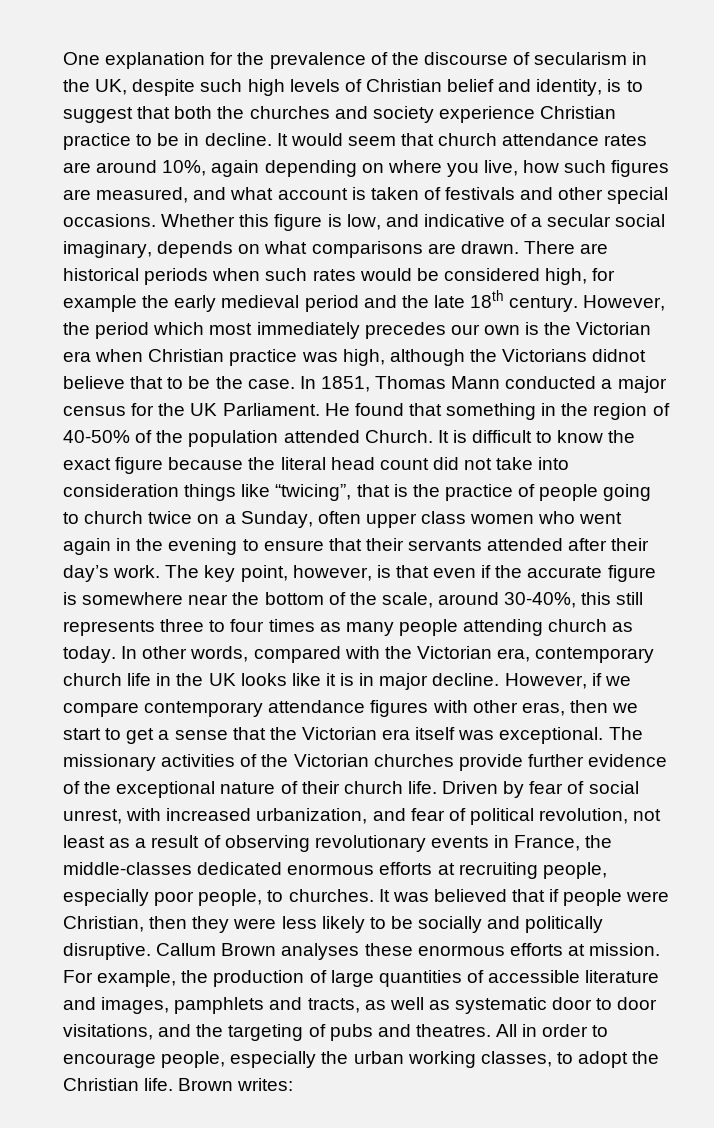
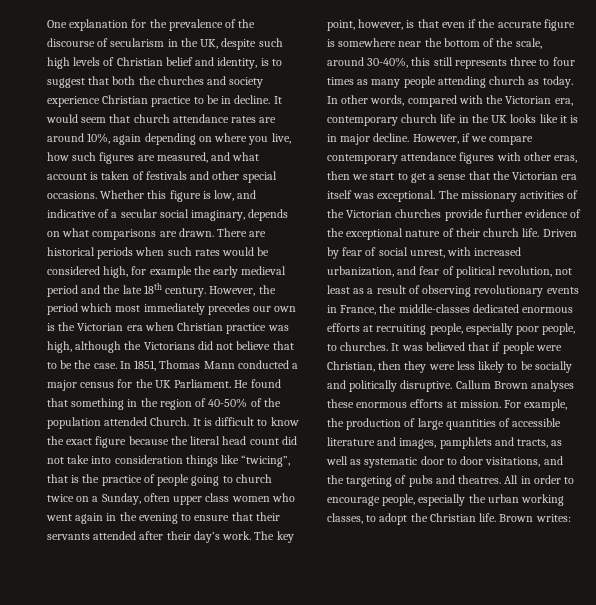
[592,349,647,362] didnot -> [197,341,234,350] did not

